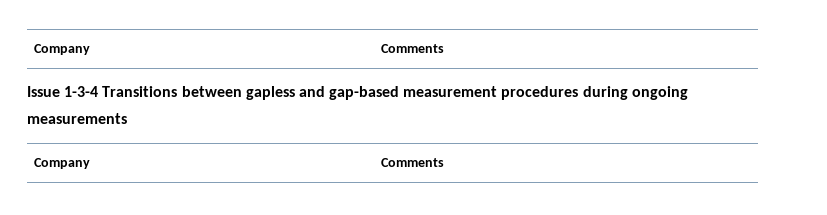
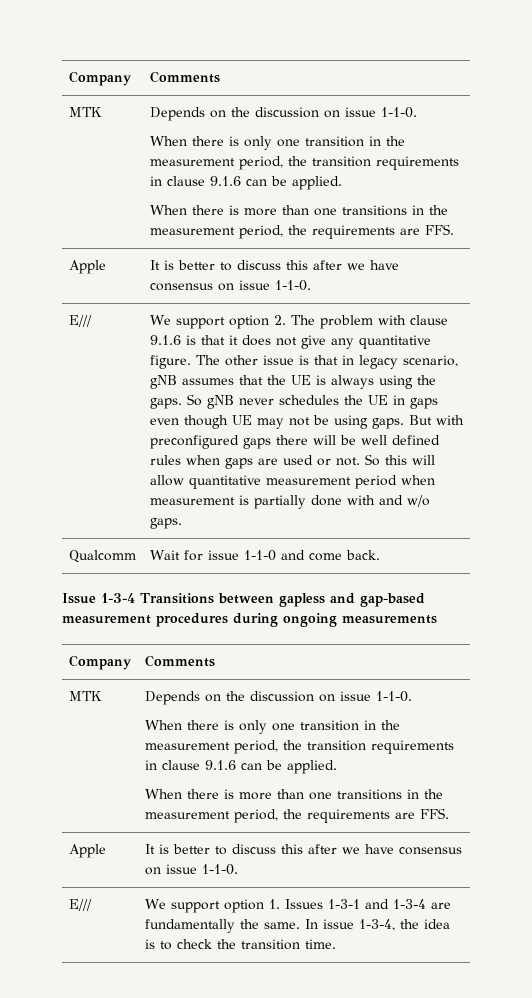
[33,44,90,55] [380,44,444,53] Company | Comments -> [68,71,131,86] [149,71,220,83] [68,107,102,117] [149,107,417,121] [149,136,405,150] [149,156,459,170] [149,176,342,190] [149,205,448,216] [149,224,454,239] [68,260,106,274] [149,260,399,271] [149,280,311,291] [68,315,92,327] [149,315,448,329] [149,335,431,349] [149,355,458,369] [149,375,436,389] [149,394,438,409] [149,415,464,429] [149,435,440,449] [149,454,435,469] [149,475,435,489] [149,495,430,509] [149,518,182,529] [68,550,136,563] [149,550,380,561] Company | Comments // MTK | Depends on the discussion on issue 1-1-0. // When there is only one transition in the measurement period, the transition requirements in clause 9.1.6 can be applied. // When there is more than one transitions in the measurement period, the requirements are FFS. // Apple | It is better to discuss this after we have consensus on issue 1-1-0. // E/// | We support option 2. The problem with clause 9.1.6 is that it does not give any quantitative figure. The other issue is that in legacy scenario, gNB assumes that the UE is always using the gaps. So gNB never schedules the UE in gaps even though UE may not be using gaps. But with preconfigured gaps there will be well defined rules when gaps are used or not. So this will allow quantitative measurement period when measurement is partially done with and w/o gaps. // Qualcomm | Wait for issue 1-1-0 and come back.
(444, 162) none -> [68,691,102,701] [144,691,412,705] [144,720,400,734] [144,740,454,754] [144,760,337,774] [144,789,443,800] [144,808,449,823] [68,844,106,858] [144,844,462,855] [144,864,238,875] [68,899,92,911] [144,899,451,913] [144,919,450,933] [144,939,336,950] // MTK | Depends on the discussion on issue 1-1-0. // When there is only one transition in the measurement period, the transition requirements in clause 9.1.6 can be applied. // When there is more than one transitions in the measurement period, the requirements are FFS. // Apple | It is better to discuss this after we have consensus on issue 1-1-0. // E/// | We support option 1. Issues 1-3-1 and 1-3-4 are fundamentally the same. In issue 1-3-4, the idea is to check the transition time.

